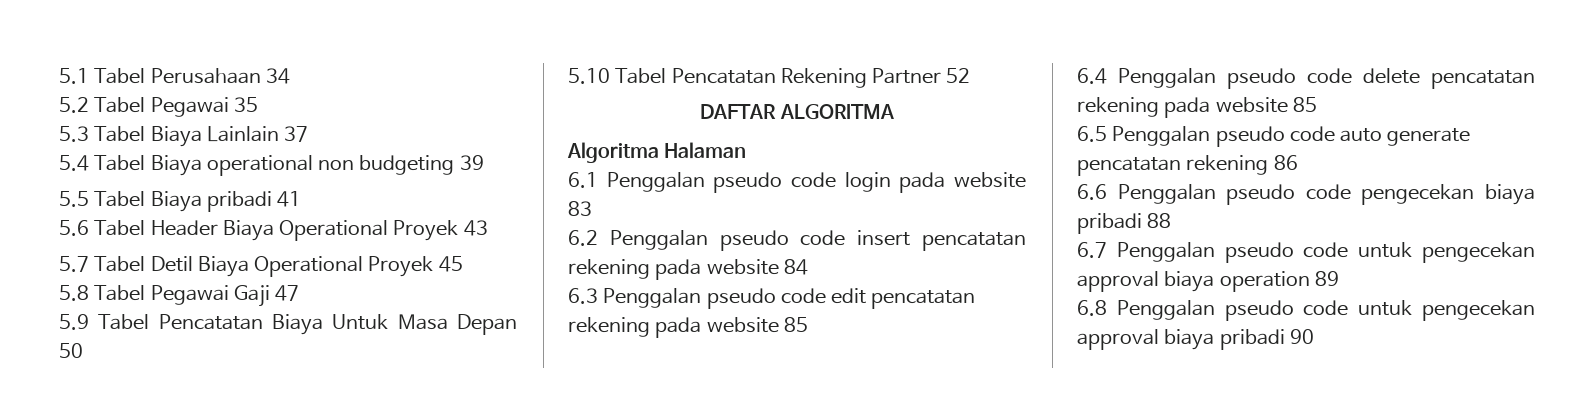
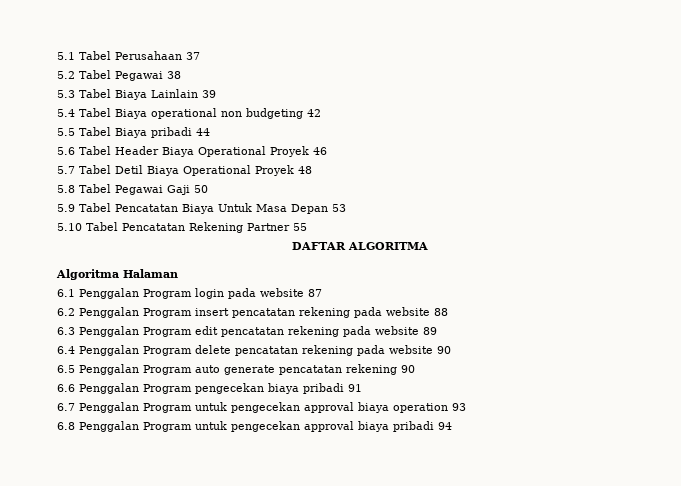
[265,68,290,84] 34 -> [186,52,200,60] 37
[233,97,258,112] 35 -> [167,71,181,79] 38
[284,126,309,142] 37 -> [202,90,216,98] 39
[459,155,484,170] 39 -> [307,109,321,117] 42
[277,191,302,207] 41 -> [196,128,210,136] 44
[463,220,488,236] 43 -> [313,147,327,155] 46
[438,256,463,272] 45 -> [298,166,312,174] 48
[275,285,300,301] 47 -> [194,185,208,193] 50
[59,343,83,358] 50 -> [332,204,346,212] 53
[946,68,971,83] 52 -> [293,223,307,231] 55
[713,172,836,193] pseudo code -> [143,289,192,299] Program
[568,201,592,216] 83 -> [308,289,322,297] 87
[719,230,846,251] pseudo code -> [143,308,192,318] Program
[783,259,808,275] 84 -> [434,308,448,316] 88
[706,288,826,309] pseudo code -> [143,327,192,337] Program
[783,317,808,332] 85 -> [423,327,437,335] 89
[1226,68,1353,89] pseudo code -> [143,346,192,356] Program
[1292,97,1317,112] 85 -> [437,346,451,354] 90
[1215,126,1335,147] pseudo code -> [143,365,192,375] Program
[1273,155,1298,170] 86 -> [401,365,415,373] 90
[1226,184,1351,205] pseudo code -> [143,384,192,394] Program
[1147,213,1172,228] 88 -> [348,384,362,392] 91
[1224,242,1349,263] pseudo code -> [143,403,192,413] Program
[1314,271,1339,286] 89 -> [452,403,466,411] 93
[1224,300,1349,321] pseudo code -> [143,422,192,432] Program
[1289,329,1314,344] 90 -> [438,422,452,430] 94

